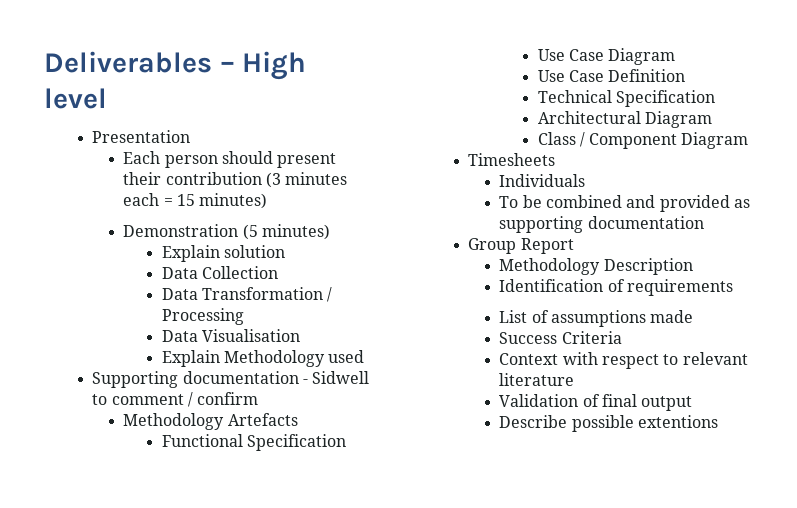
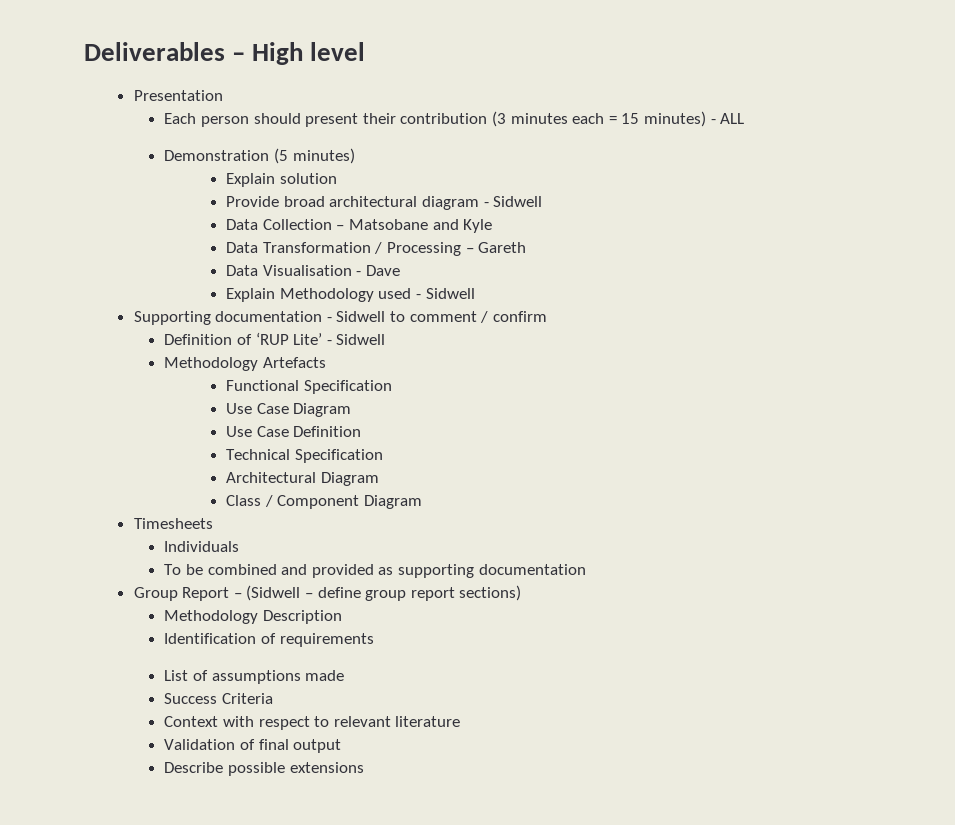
(268, 201) none -> [710,113,745,124] - ALL
[161,266,278,279] Data Collection -> [226,196,543,210] [226,219,493,233] Provide broad architectural diagram - Sidwell // Data Collection – Matsobane and Kyle
(244, 316) none -> [465,242,527,253] – Gareth
(300, 335) none -> [356,265,400,276] - Dave
(365, 356) none -> [415,288,475,299] - Sidwell
(259, 398) none -> [164,332,386,345] // Definition of ‘RUP Lite’ - Sidwell
(574, 246) none -> [233,585,522,601] – (Sidwell – define group report sections)
[637,415,718,428] extentions -> [289,762,364,773] extensions

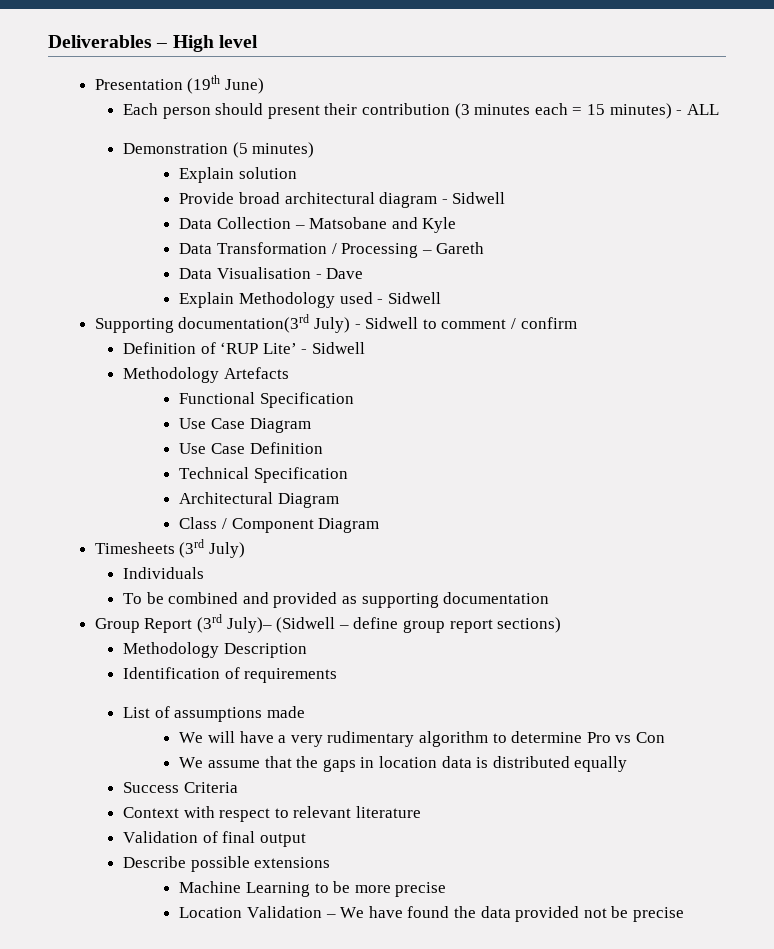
(223, 95) none -> [187,75,265,94] (19th June)
[215,311,323,322] documentation -> [178,314,351,333] documentation(3rd July)
(213, 523) none -> [179,539,246,558] (3rd July)
[233,593,242,598] – -> [197,614,272,633] (3rd July)–
(345, 675) none -> [179,731,665,747] [179,756,628,772] // We will have a very rudimentary algorithm to determine Pro vs Con // We assume that the gaps in location data is distributed equally
(364, 767) none -> [179,881,447,897] [179,906,684,922] // Machine Learning to be more precise // Location Validation – We have found the data provided not be precise

